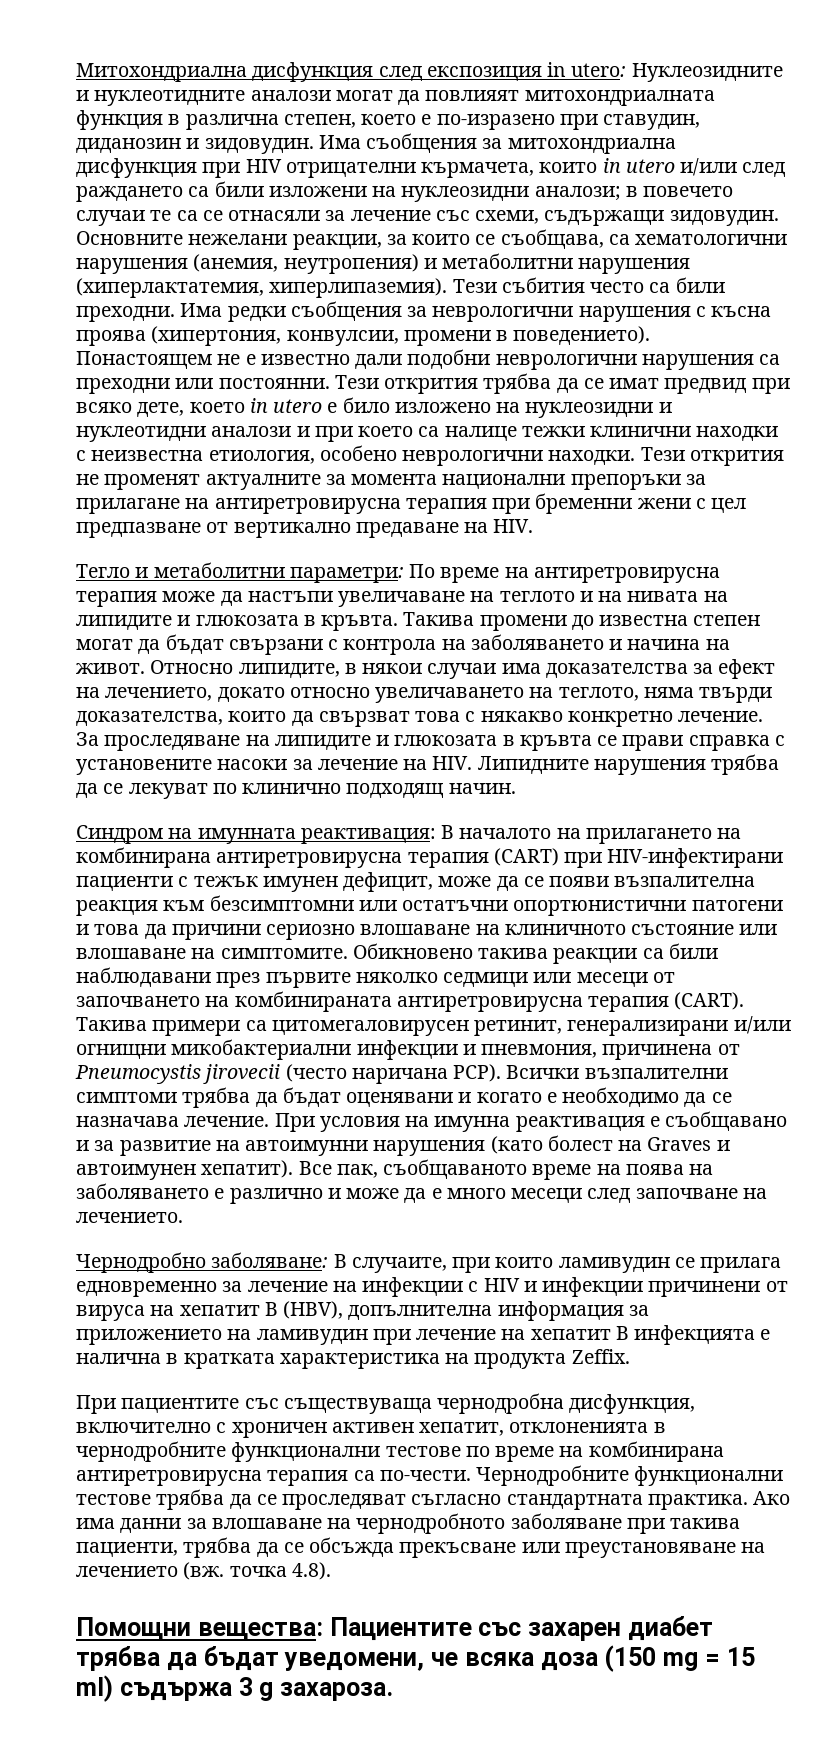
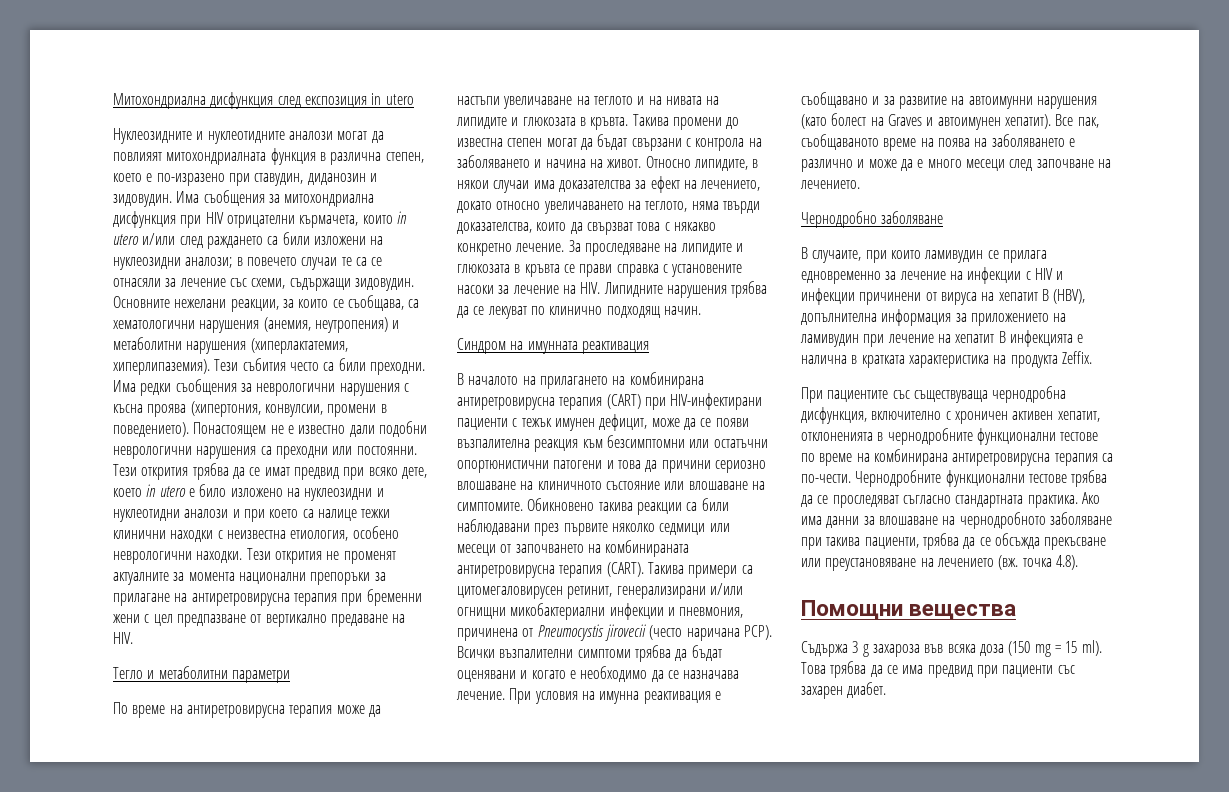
[571,63,627,77] utero: -> [385,94,414,105] utero //
[289,567,404,583] параметри: -> [231,670,290,683] параметри //
[300,828,436,844] реактивация: -> [581,341,649,354] реактивация //
[211,1252,329,1268] заболяване: -> [881,211,944,224] заболяване //
[197,1616,713,1641] [76,1646,458,1671] вещества: Пациентите със захарен диабет трябва да бъдат уведомени, че -> [909,604,1017,620] [801,641,944,657] вещества // Съдържа 3 g захароза във
[76,1675,393,1702] ml) съдържа 3 g захароза. -> [1081,640,1102,656] [801,661,1075,678] [801,682,887,699] ml). Това трябва да се има предвид при пациенти със захарен диабет.

